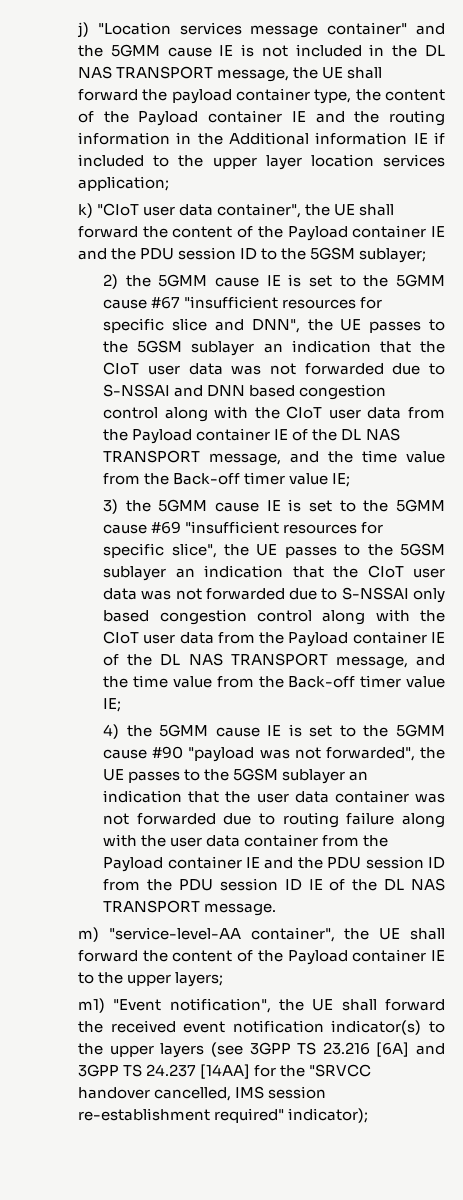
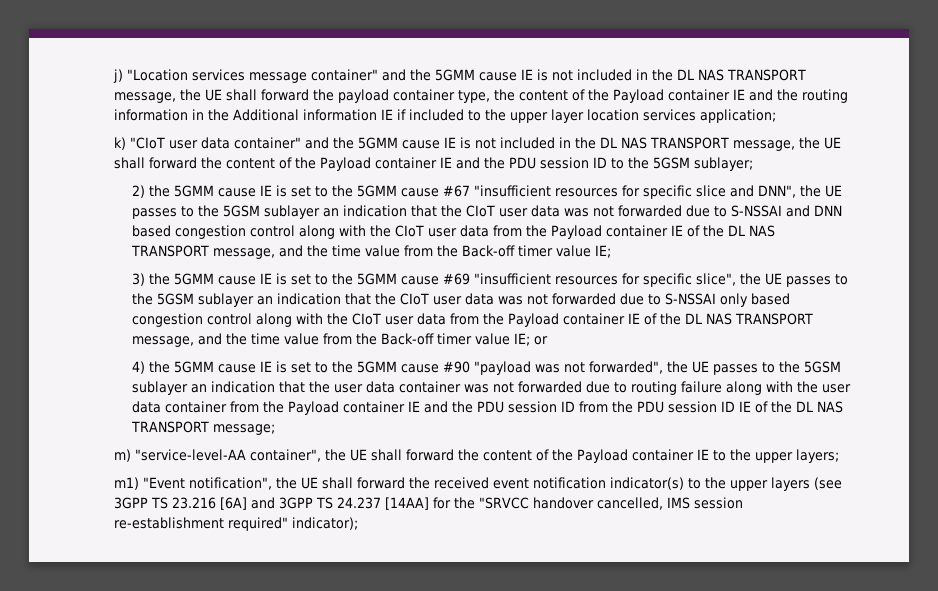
[217,203,302,218] container", -> [233,137,795,151] container" and the 5GMM cause IE is not included in the DL NAS TRANSPORT message,
(122, 705) none -> [533,336,548,345] or
[204,903,277,916] message. -> [213,424,276,435] message;

